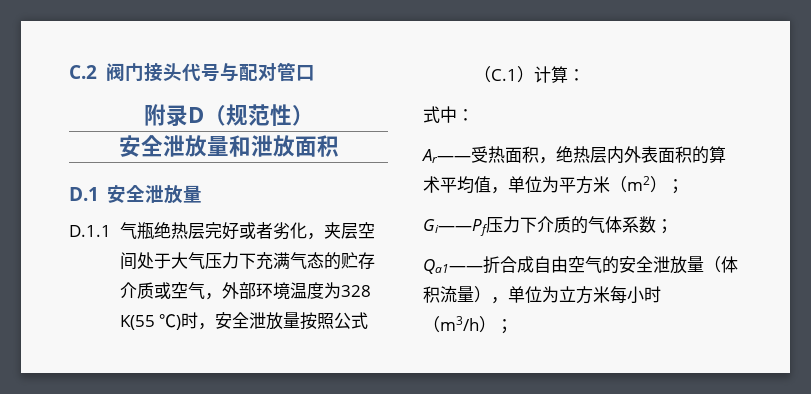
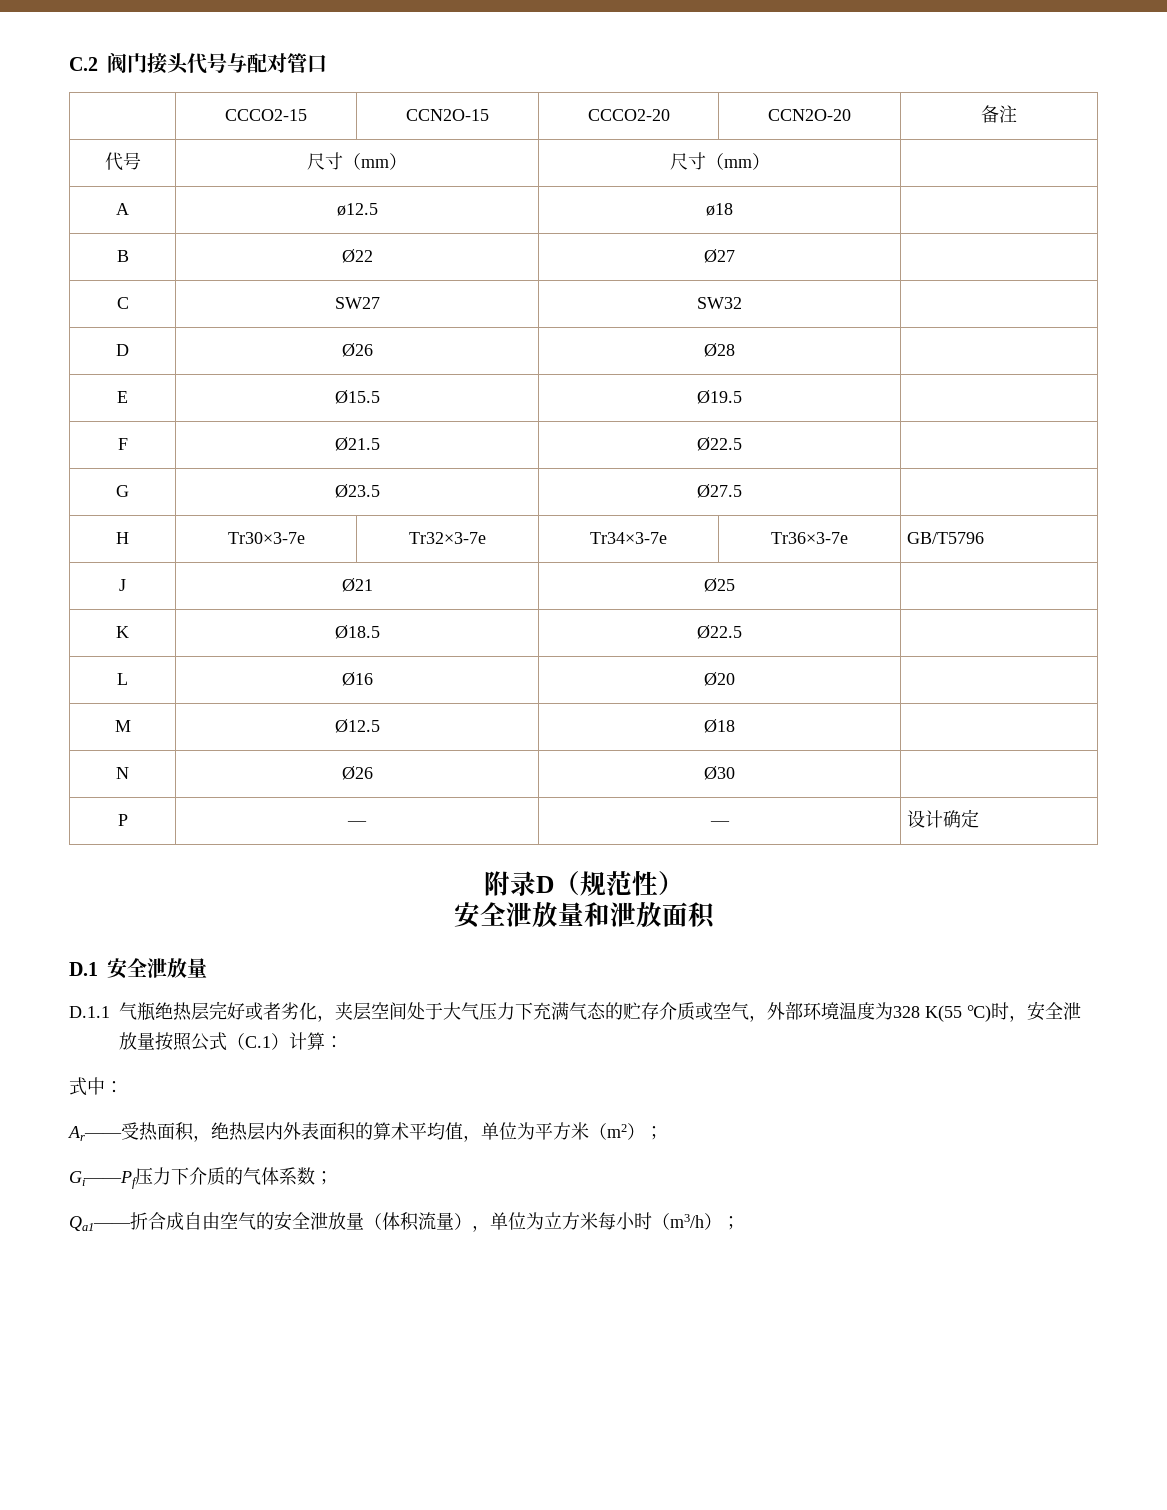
(315, 73) none -> [224,109,307,121] [406,109,489,121] [587,109,670,121] [768,109,851,121] [981,105,1017,123] [104,152,141,171] [307,152,408,170] [669,152,770,170] [116,203,129,215] [336,203,378,216] [706,203,733,216] [116,250,129,262] [341,249,373,263] [704,249,735,263] [116,297,129,309] [334,297,380,309] [697,297,742,309] [116,344,129,356] [341,343,373,357] [704,343,735,357] [117,391,128,403] [334,390,380,404] [697,390,742,404] [117,438,128,450] [334,437,380,451] [697,437,742,451] [116,485,129,497] [334,484,380,498] [697,484,742,498] [116,532,129,544] [227,532,305,544] [409,532,486,544] [590,532,667,544] [771,532,848,544] [907,532,985,544] [119,579,126,591] [341,578,373,592] [704,578,735,592] [116,626,129,638] [334,625,380,639] [697,625,742,639] [117,673,128,685] [341,672,373,686] [704,672,735,686] [114,720,131,732] [334,719,380,733] [704,719,735,733] [116,767,129,779] [341,766,373,780] [704,766,735,780] [117,814,128,826] [347,821,368,826] [709,821,730,826] [907,809,980,828] // | CCCO2-15 | CCN2O-15 | CCCO2-20 | CCN2O-20 | 备注 // 代号 | 尺寸（mm） | 尺寸（mm） | // A | ø12.5 | ø18 | // B | Ø22 | Ø27 | // C | SW27 | SW32 | // D | Ø26 | Ø28 | // E | Ø15.5 | Ø19.5 | // F | Ø21.5 | Ø22.5 | // G | Ø23.5 | Ø27.5 | // H | Tr30×3-7e | Tr32×3-7e | Tr34×3-7e | Tr36×3-7e | GB/T5796 // J | Ø21 | Ø25 | // K | Ø18.5 | Ø22.5 | // L | Ø16 | Ø20 | // M | Ø12.5 | Ø18 | // N | Ø26 | Ø30 | // P | — | — | 设计确定

